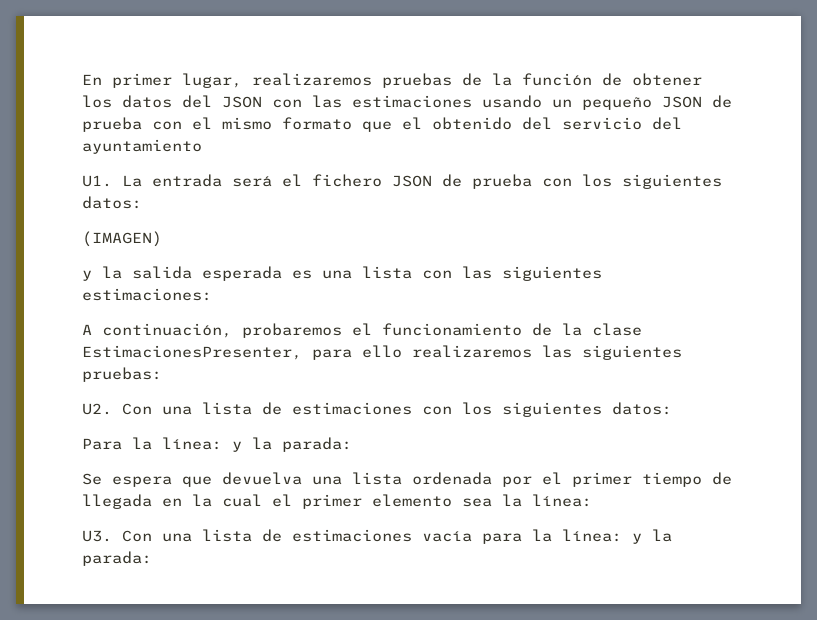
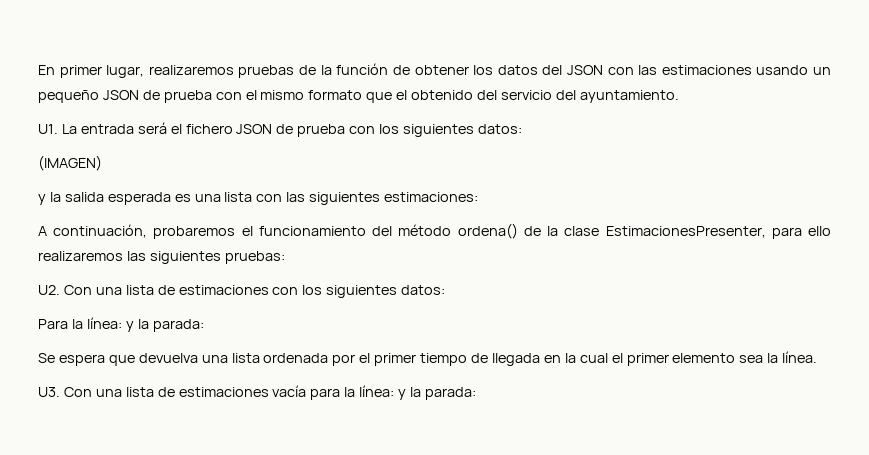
[82,139,202,154] ayuntamiento -> [579,90,679,103] ayuntamiento.
(522, 329) none -> [372,223,518,239] del método ordena()
[532,494,592,507] línea: -> [782,351,818,363] línea.

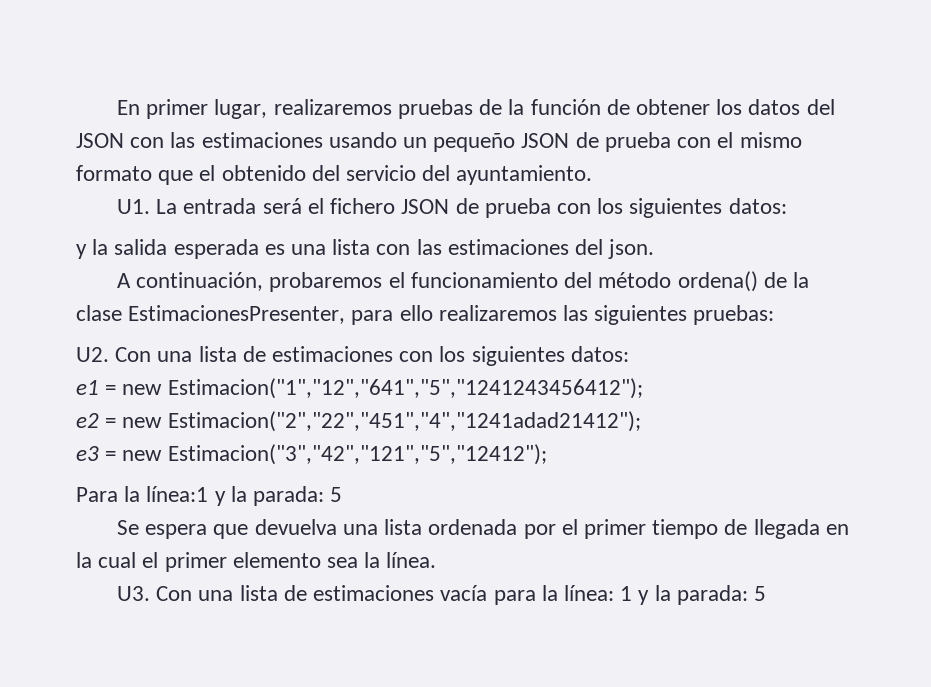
[38,155,102,171] // (IMAGEN) -> (787, 206) none
[309,192,479,205] siguientes estimaciones: -> [447,239,655,259] estimaciones del json.
(446, 290) none -> [76,378,643,399] [76,411,641,432] [76,444,547,465] // e1 = new Estimacion("1","12","641","5","1241243456412"); // e2 = new Estimacion("2","22","451","4","1241adad21412"); // e3 = new Estimacion("3","42","121","5","12412");
[86,317,204,332] línea: y la parada: -> [146,486,343,506] línea:1 y la parada: 5
[398,387,476,400] y la parada: -> [620,585,766,605] 1 y la parada: 5

